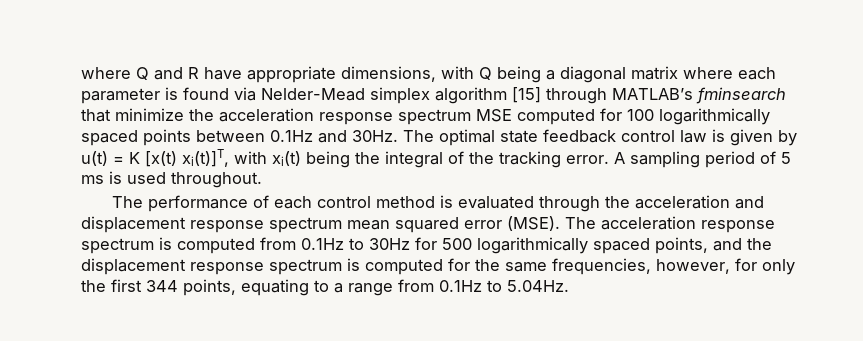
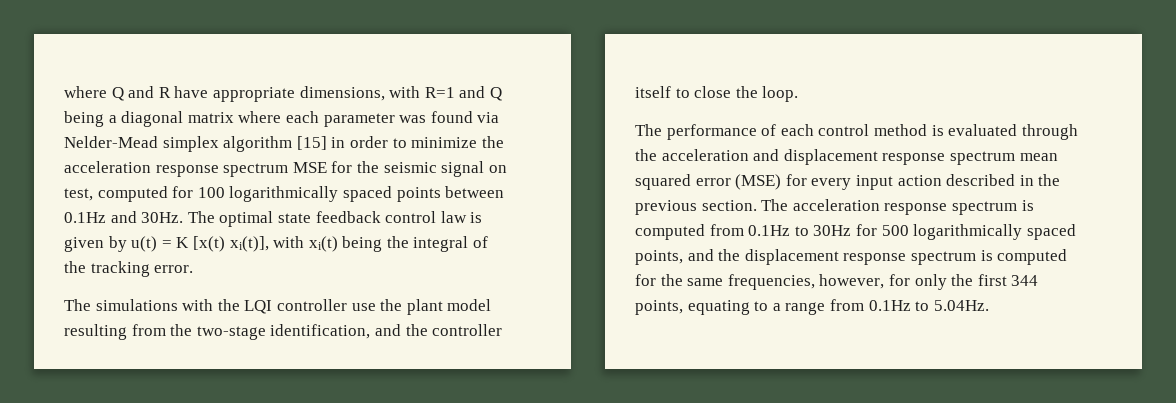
(474, 72) none -> [424,86,486,98] R=1 and
[165,87,178,100] is -> [399,115,427,123] was
[546,87,786,104] [81,109,111,122] through MATLAB’s fminsearch that -> [331,136,407,148] in order to
(512, 115) none -> [331,161,507,177] [64,188,93,201] for the seismic signal on test,
[182,149,229,167] xi(t)]T, -> [229,236,269,252] xi(t)],
[614,151,791,168] [81,171,262,188] A sampling period of 5 ms is used throughout. -> [64,299,492,315] [64,324,503,340] [635,86,799,102] // The simulations with the LQI controller use the plant model resulting from the two-stage identification, and the controller itself to close the loop.
[507,216,560,231] (MSE). -> [735,174,1061,190] [635,200,757,215] (MSE) for every input action described in the previous section.

